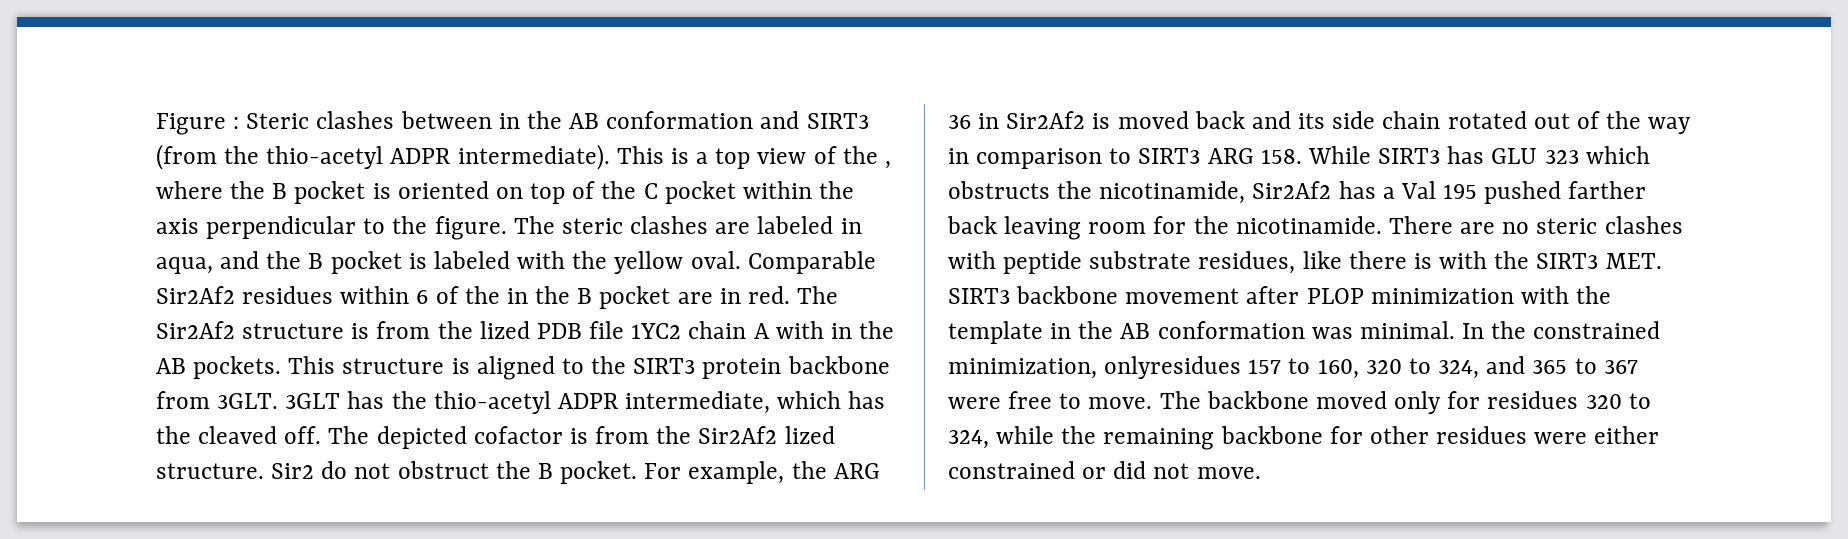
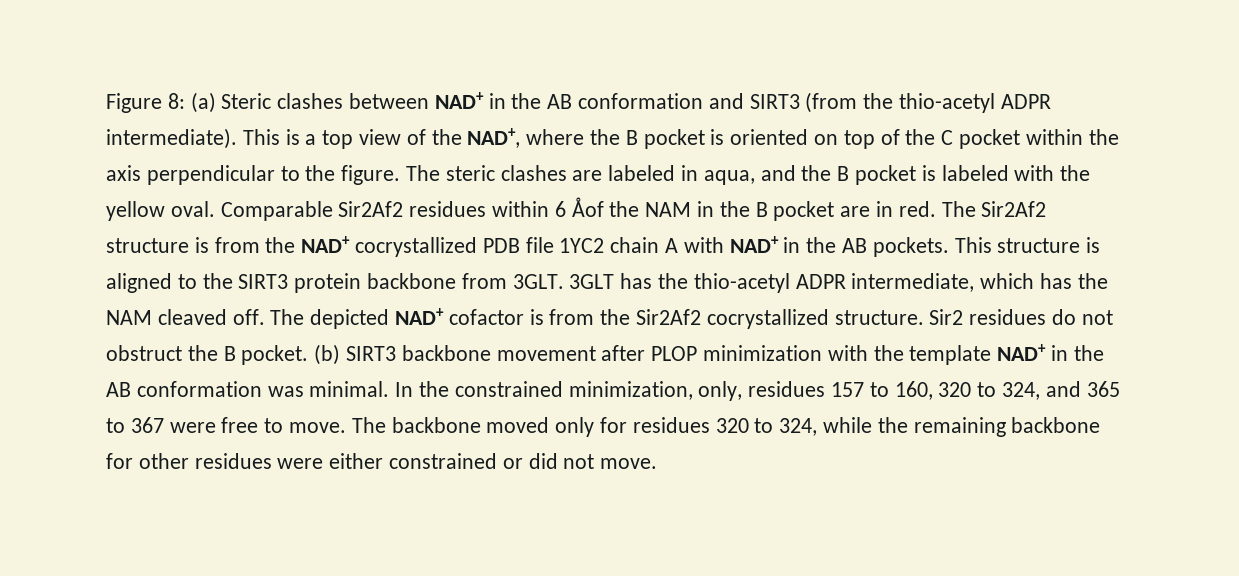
[233,117,240,129] : -> [167,92,216,113] 8: (a)
(492, 120) none -> [434,92,484,109] NAD+
[884,161,891,169] , -> [467,128,521,148] NAD+,
[435,286,500,304] of the -> [571,197,692,217] Åof the NAM
[479,321,530,339] lized -> [301,236,478,257] NAD+ cocrystallized
(824, 330) none -> [729,236,779,253] NAD+
(191, 435) none -> [106,310,152,325] NAM
(467, 437) none -> [395,308,445,325] NAD+
[784,426,835,444] lized -> [706,309,829,329] cocrystallized
(315, 471) none -> [969,309,1047,325] residues
[644,461,880,484] [948,111,1692,134] [948,146,1650,169] [948,181,1647,204] [947,216,1683,240] [948,251,1662,274] For example, the ARG 36 in Sir2Af2 is moved back and its side chain rotated out of the way in comparison to SIRT3 ARG 158. While SIRT3 has GLU 323 which obstructs the nicotinamide, Sir2Af2 has a Val 195 pushed farther back leaving room for the nicotinamide. There are no steric clashes with peptide substrate residues, like there is with the SIRT3 MET. -> [314,344,341,365] (b)
(1043, 332) none -> [997,344,1047,361] NAD+
[1104,356,1242,379] onlyresidues -> [698,381,826,401] only, residues

